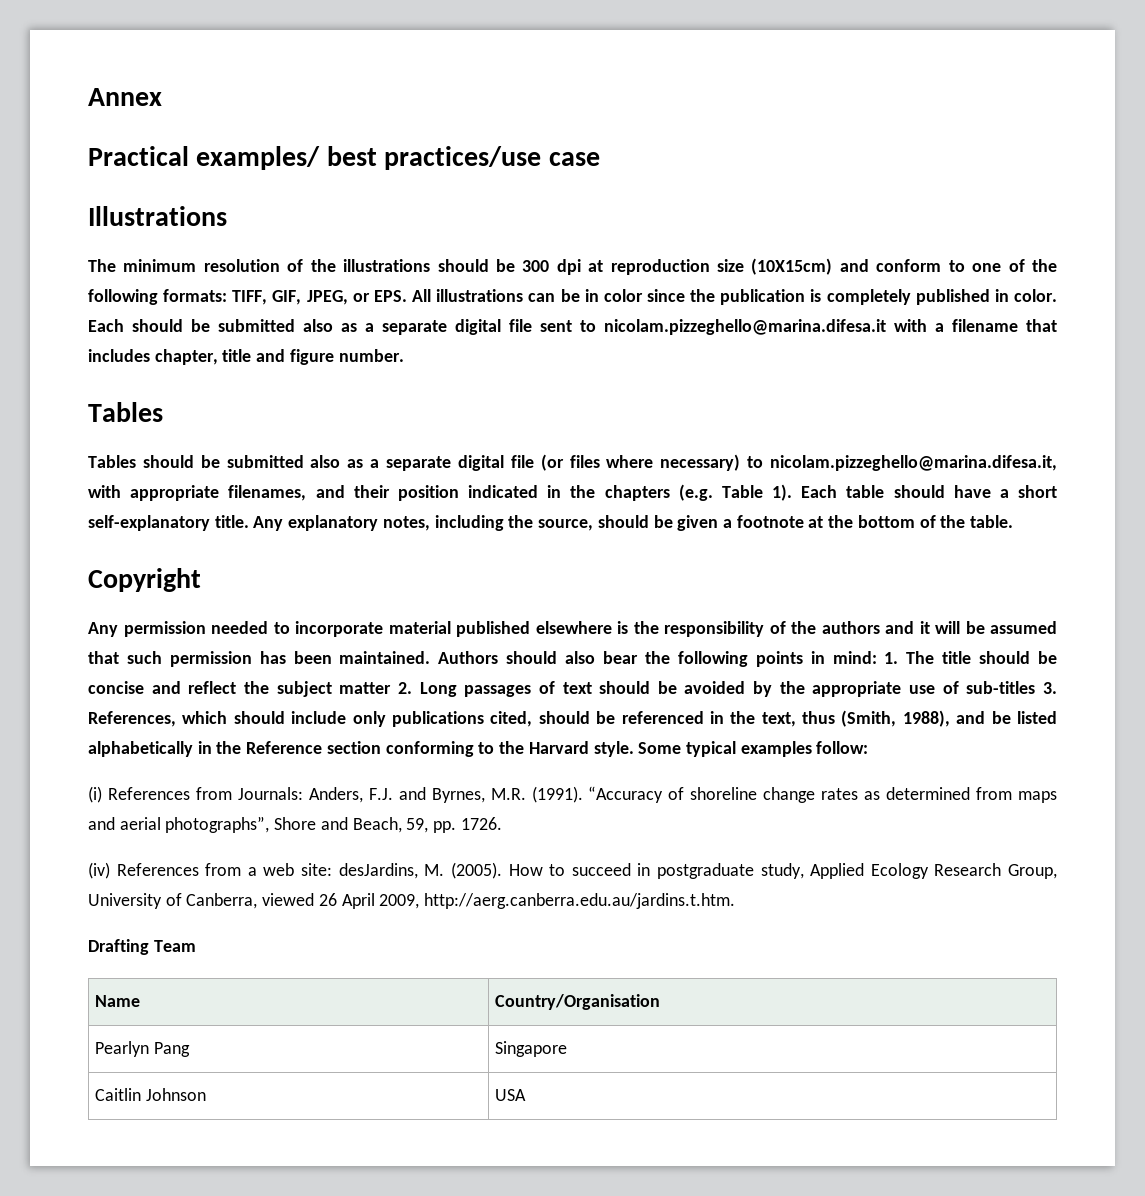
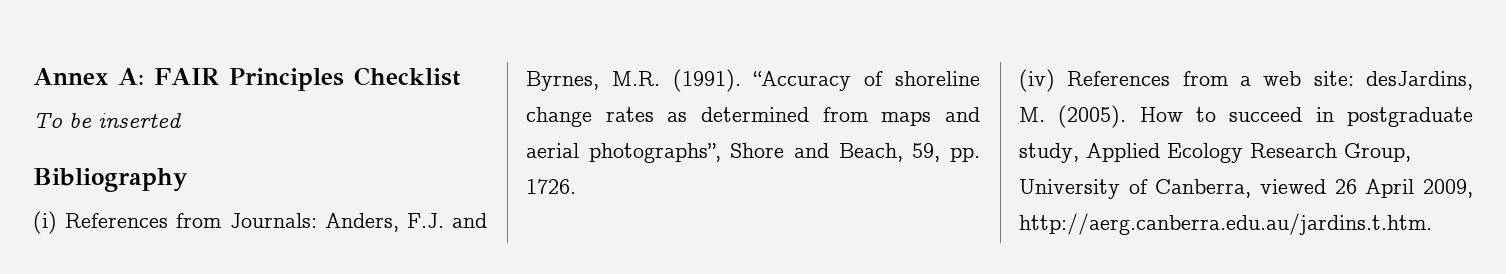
[88,146,600,170] [88,206,227,226] [88,258,1058,275] [88,289,1057,305] [88,319,1057,335] [88,349,404,365] [88,402,163,422] [88,454,1057,471] [88,484,1057,501] [88,515,1014,531] [88,568,201,592] [88,621,1057,637] [88,651,1058,667] [88,681,1057,697] [88,710,1058,727] [88,741,869,757] // Practical examples/ best practices/use case // Illustrations // The minimum resolution of the illustrations should be 300 dpi at reproduction size (10X15cm) and conform to one of the following formats: TIFF, GIF, JPEG, or EPS. All illustrations can be in color since the publication is completely published in color. Each should be submitted also as a separate digital file sent to nicolam.pizzeghello@marina.difesa.it with a filename that includes chapter, title and figure number. // Tables // Tables should be submitted also as a separate digital file (or files where necessary) to nicolam.pizzeghello@marina.difesa.it, with appropriate filenames, and their position indicated in the chapters (e.g. Table 1). Each table should have a short self-explanatory title. Any explanatory notes, including the source, should be given a footnote at the bottom of the table. // Copyright // Any permission needed to incorporate material published elsewhere is the responsibility of the authors and it will be assumed that such permission has been maintained. Authors should also bear the following points in mind: 1. The title should be concise and reflect the subject matter 2. Long passages of text should be avoided by the appropriate use of sub-titles 3. References, which should include only publications cited, should be referenced in the text, thus (Smith, 1988), and be listed alphabetically in the Reference section conforming to the Harvard style. Some typical examples follow: -> [118,67,461,91] [33,113,181,128] [33,168,188,192] A: FAIR Principles Checklist // To be inserted // Bibliography
[88,939,196,955] [95,995,141,1007] [495,994,661,1010] [95,1041,190,1057] [495,1041,568,1057] [95,1088,206,1101] [495,1089,527,1101] // Drafting Team // Name | Country/Organisation // Pearlyn Pang | Singapore // Caitlin Johnson | USA -> (1432, 224) none

